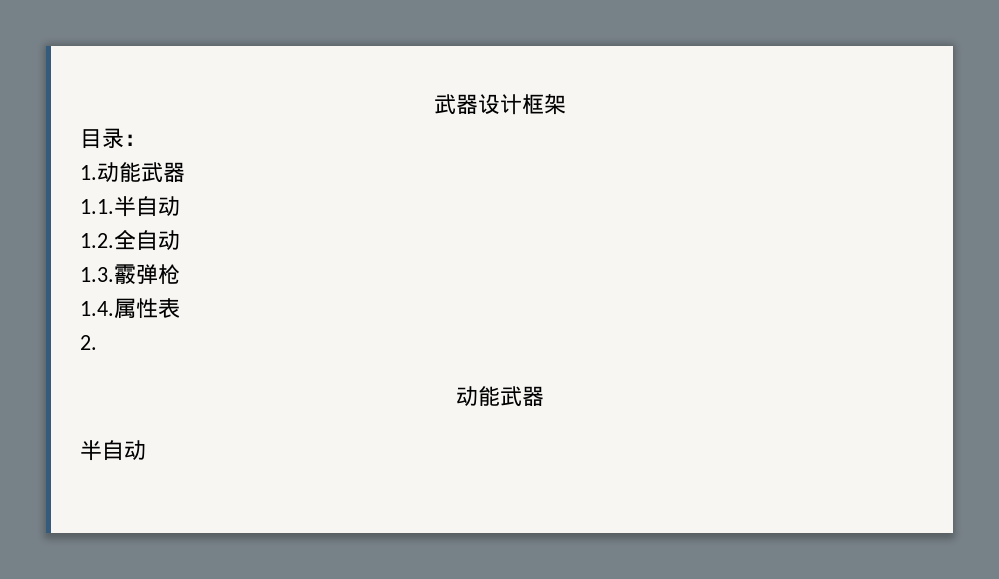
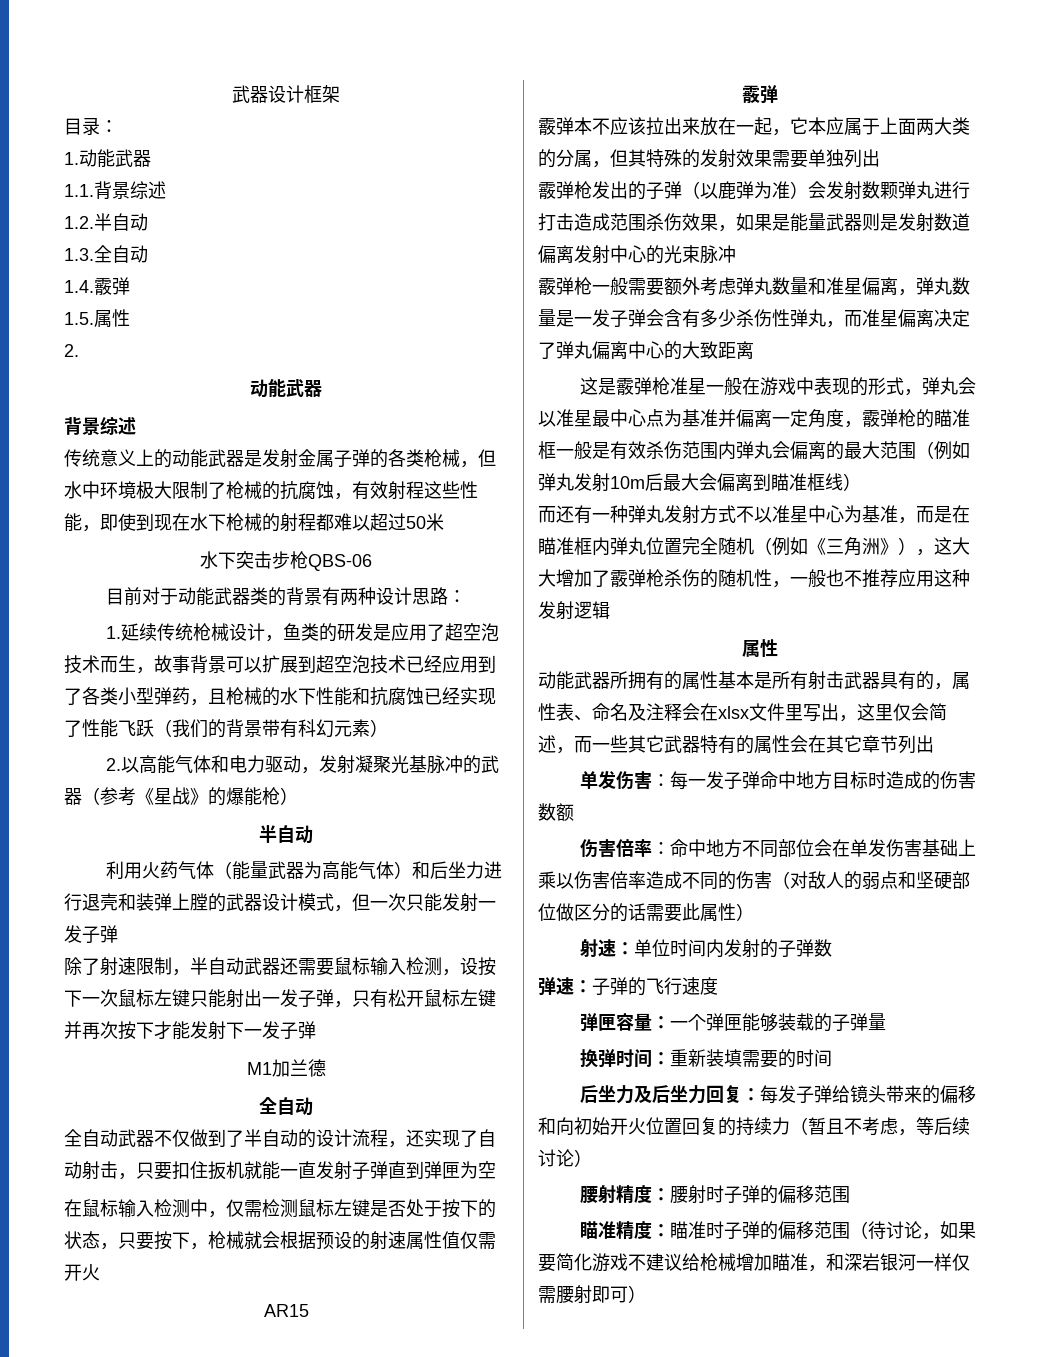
[114,196,180,217] [80,230,180,250] [80,264,180,284] [80,298,180,319] 半自动 // 1.2.全自动 // 1.3.霰弹枪 // 1.4.属性表 -> [94,181,166,200] [64,213,148,231] [64,245,148,263] [64,277,130,295] [64,309,130,327] 背景综述 // 1.2.半自动 // 1.3.全自动 // 1.4.霰弹 // 1.5.属性
[80,440,146,461] 半自动 -> [64,416,136,435] [64,449,496,468] [64,481,478,500] [64,513,444,532] [200,551,372,571] [105,587,466,606] [105,623,499,642] [64,655,496,674] [64,687,496,706] [64,719,388,738] [105,755,499,774] [64,787,298,806] [259,825,313,844] [105,861,502,880] [64,893,496,912] [64,925,118,944] [64,957,496,976] [64,989,496,1008] [64,1021,316,1040] [246,1059,326,1077] [259,1097,313,1116] [64,1129,496,1148] [64,1161,496,1180] [64,1199,496,1218] [64,1231,496,1250] [64,1264,100,1281] [263,1304,309,1317] [742,85,778,104] [538,117,970,136] [538,149,880,168] [538,181,970,200] [538,213,970,232] [538,245,736,264] [538,277,970,296] [538,309,970,328] [538,341,754,360] [579,377,976,396] [538,409,970,428] [538,441,970,460] [538,473,861,492] [538,505,970,524] [538,537,970,556] [538,569,970,588] [538,601,610,620] [742,639,778,657] [538,671,970,690] [538,703,947,722] [538,735,934,754] [579,770,976,790] [538,803,574,821] [579,839,976,858] [538,871,970,890] [538,903,754,922] [579,939,832,958] [538,977,718,996] [579,1013,886,1032] [579,1049,832,1068] [579,1085,976,1104] [538,1117,970,1136] [538,1149,592,1167] [579,1185,850,1204] [579,1221,976,1240] [538,1253,970,1272] [538,1285,646,1304] 背景综述 // 传统意义上的动能武器是发射金属子弹的各类枪械，但水中环境极大限制了枪械的抗腐蚀，有效射程这些性能，即使到现在水下枪械的射程都难以超过50米 // 水下突击步枪QBS-06 // 目前对于动能武器类的背景有两种设计思路： // 1.延续传统枪械设计，鱼类的研发是应用了超空泡技术而生，故事背景可以扩展到超空泡技术已经应用到了各类小型弹药，且枪械的水下性能和抗腐蚀已经实现了性能飞跃（我们的背景带有科幻元素） // 2.以高能气体和电力驱动，发射凝聚光基脉冲的武器（参考《星战》的爆能枪） // 半自动 // 利用火药气体（能量武器为高能气体）和后坐力进行退壳和装弹上膛的武器设计模式，但一次只能发射一发子弹 // 除了射速限制，半自动武器还需要鼠标输入检测，设按下一次鼠标左键只能射出一发子弹，只有松开鼠标左键并再次按下才能发射下一发子弹 // M1加兰德 // 全自动 // 全自动武器不仅做到了半自动的设计流程，还实现了自动射击，只要扣住扳机就能一直发射子弹直到弹匣为空 // 在鼠标输入检测中，仅需检测鼠标左键是否处于按下的状态，只要按下，枪械就会根据预设的射速属性值仅需开火 // AR15 // 霰弹 // 霰弹本不应该拉出来放在一起，它本应属于上面两大类的分属，但其特殊的发射效果需要单独列出 // 霰弹枪发出的子弹（以鹿弹为准）会发射数颗弹丸进行打击造成范围杀伤效果，如果是能量武器则是发射数道偏离发射中心的光束脉冲 // 霰弹枪一般需要额外考虑弹丸数量和准星偏离，弹丸数量是一发子弹会含有多少杀伤性弹丸，而准星偏离决定了弹丸偏离中心的大致距离 // 这是霰弹枪准星一般在游戏中表现的形式，弹丸会以准星最中心点为基准并偏离一定角度，霰弹枪的瞄准框一般是有效杀伤范围内弹丸会偏离的最大范围（例如弹丸发射10m后最大会偏离到瞄准框线） // 而还有一种弹丸发射方式不以准星中心为基准，而是在瞄准框内弹丸位置完全随机（例如《三角洲》），这大大增加了霰弹枪杀伤的随机性，一般也不推荐应用这种发射逻辑 // 属性 // 动能武器所拥有的属性基本是所有射击武器具有的，属性表、命名及注释会在xlsx文件里写出，这里仅会简述，而一些其它武器特有的属性会在其它章节列出 // 单发伤害：每一发子弹命中地方目标时造成的伤害数额 // 伤害倍率：命中地方不同部位会在单发伤害基础上乘以伤害倍率造成不同的伤害（对敌人的弱点和坚硬部位做区分的话需要此属性） // 射速：单位时间内发射的子弹数 // 弹速：子弹的飞行速度 // 弹匣容量：一个弹匣能够装载的子弹量 // 换弹时间：重新装填需要的时间 // 后坐力及后坐力回复：每发子弹给镜头带来的偏移和向初始开火位置回复的持续力（暂且不考虑，等后续讨论） // 腰射精度：腰射时子弹的偏移范围 // 瞄准精度：瞄准时子弹的偏移范围（待讨论，如果要简化游戏不建议给枪械增加瞄准，和深岩银河一样仅需腰射即可）

